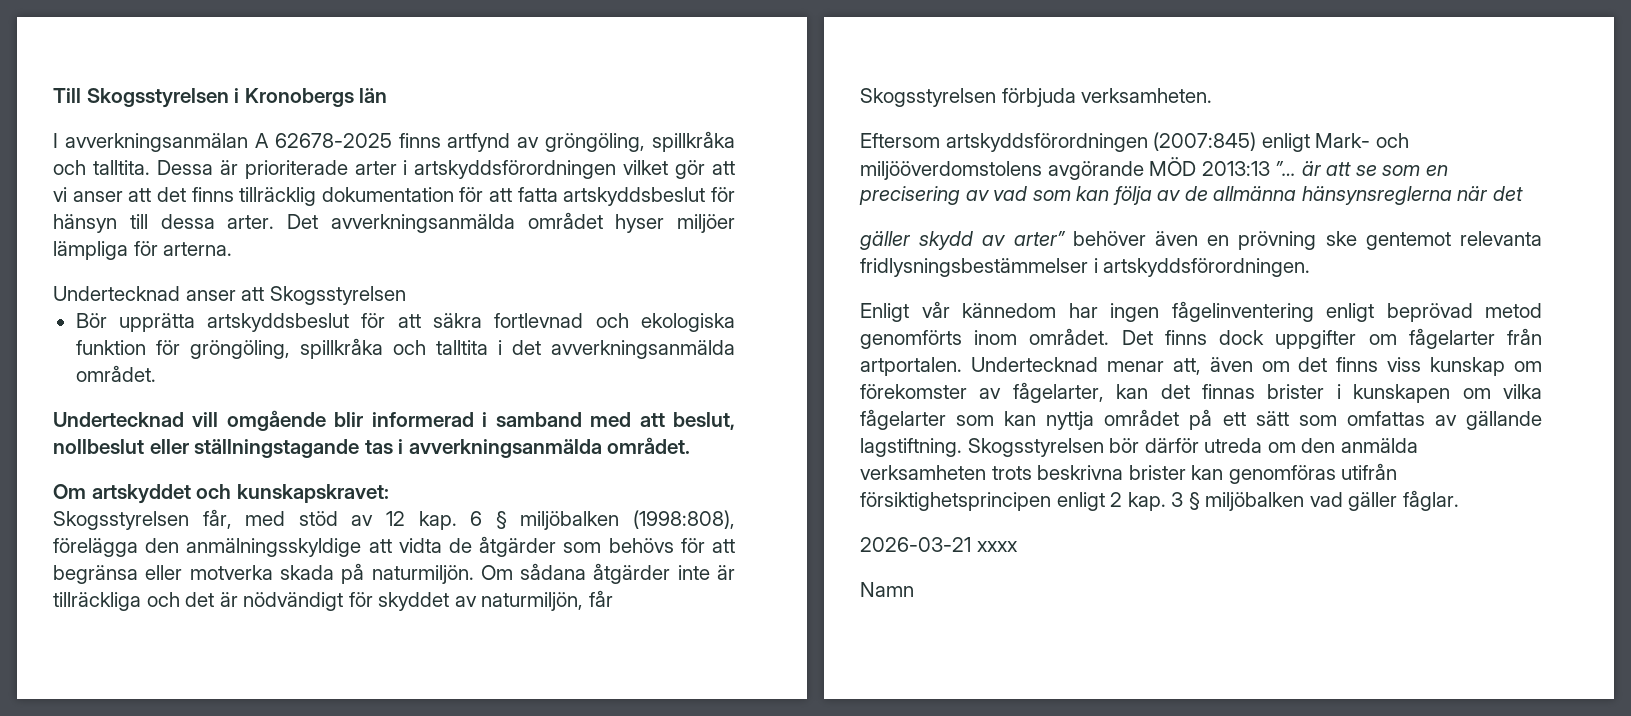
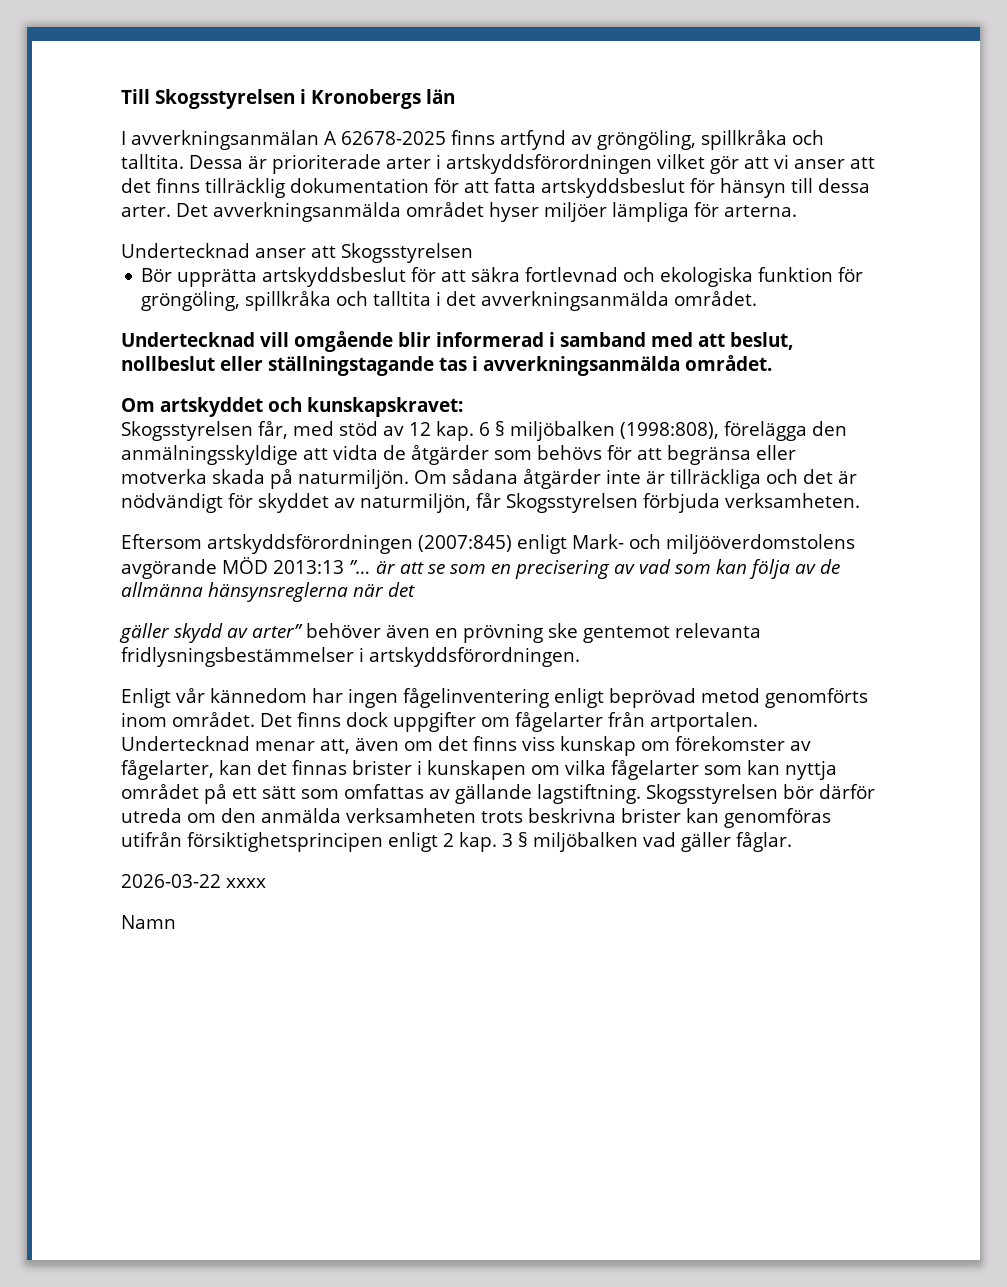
[860,537,971,552] 2026-03-21 -> [121,874,221,888] 2026-03-22

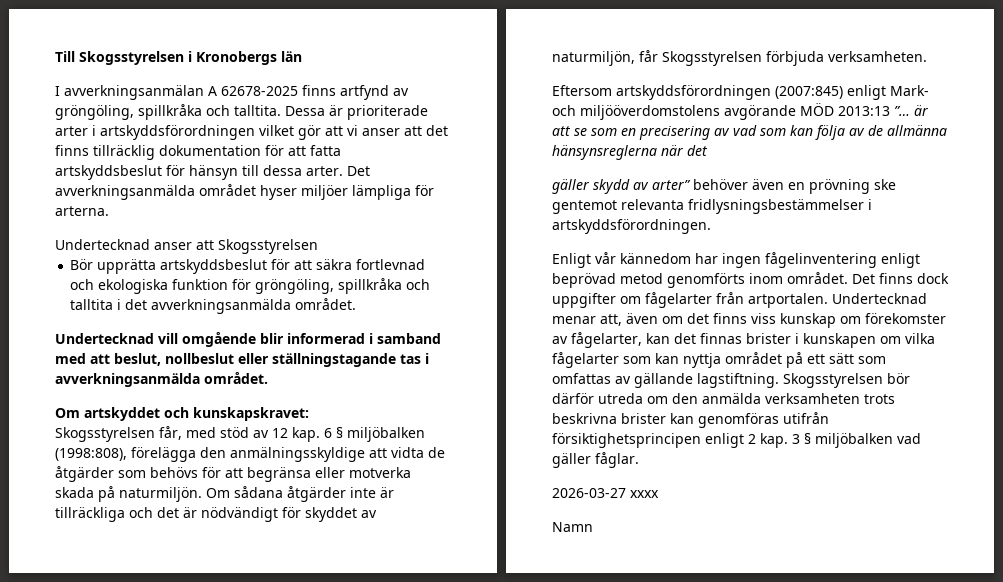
[121,874,221,888] 2026-03-22 -> [552,488,626,498] 2026-03-27

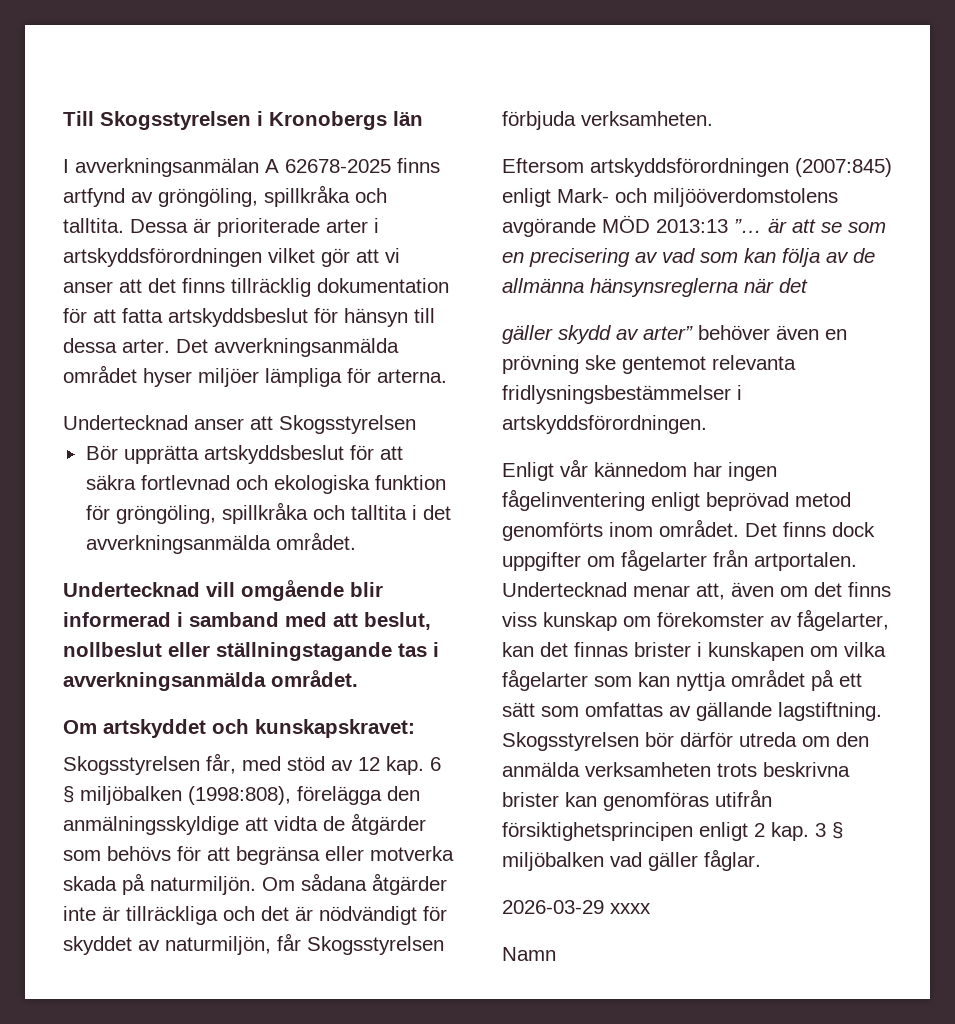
[552,488,626,498] 2026-03-27 -> [502,900,604,914] 2026-03-29

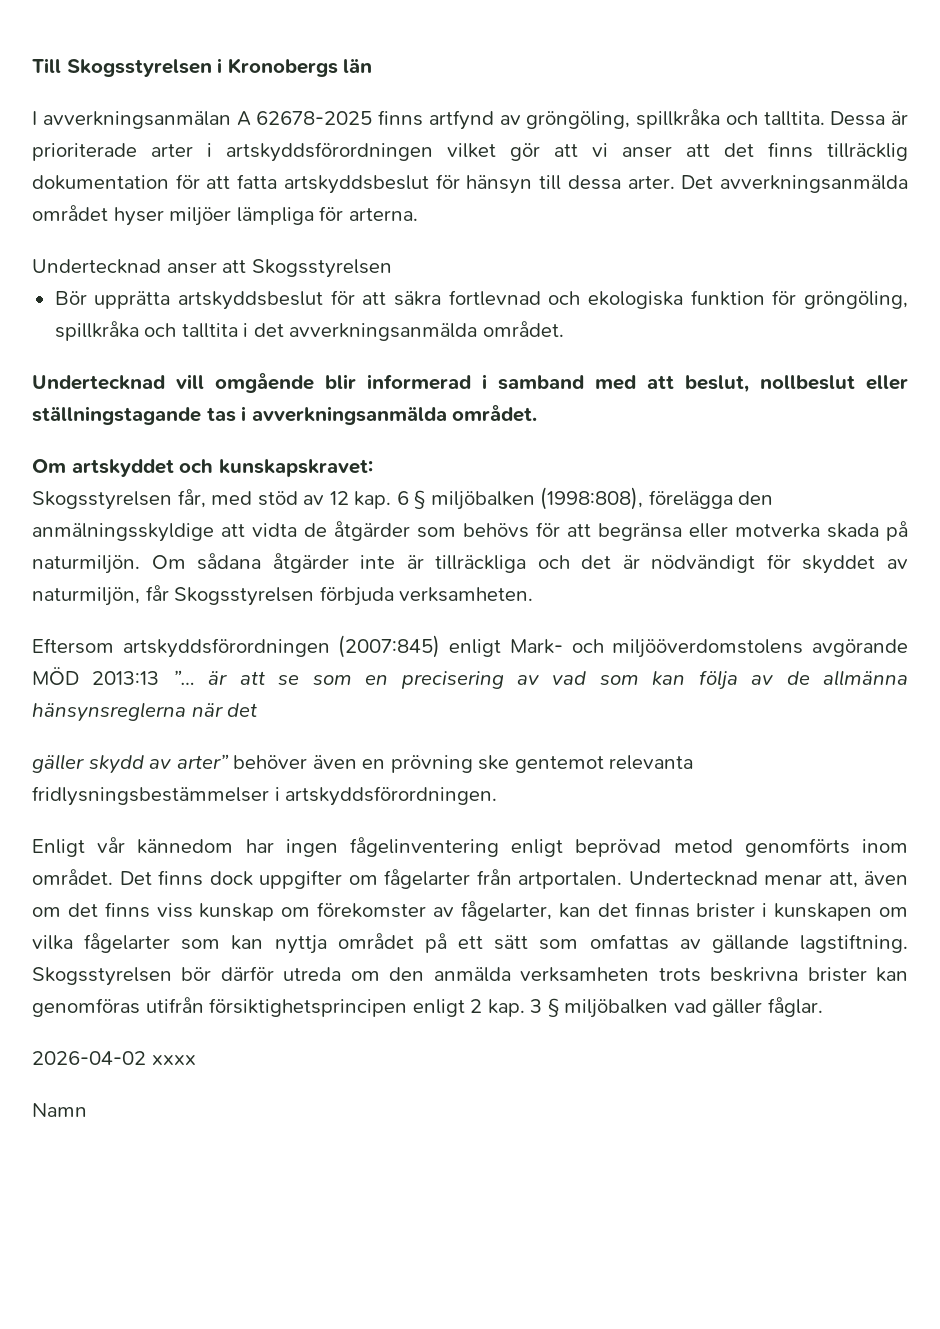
[502,900,604,914] 2026-03-29 -> [32,1051,146,1065] 2026-04-02

